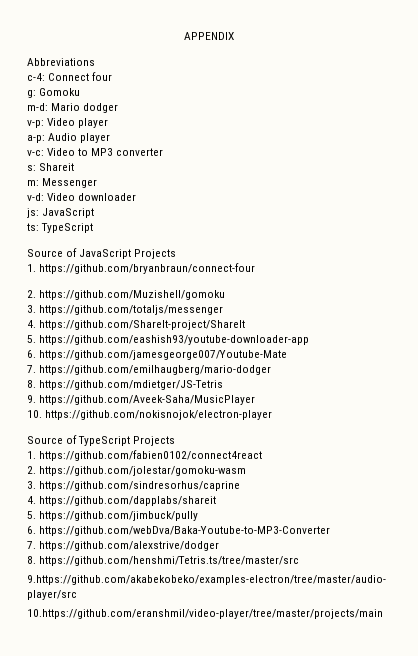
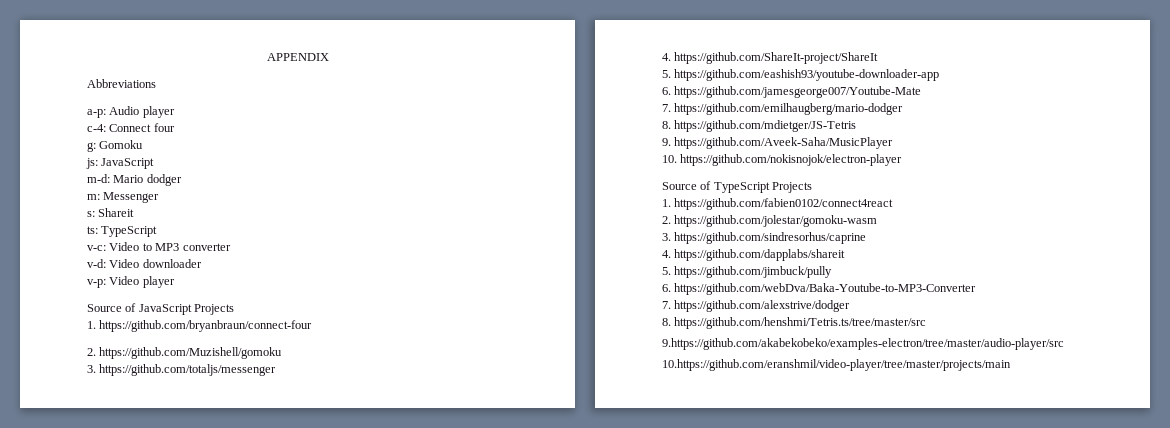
(95, 62) none -> [87,106,175,118] // a-p: Audio player
(81, 92) none -> [86,158,155,169] // js: JavaScript
[27,118,109,128] [27,133,111,143] v-p: Video player // a-p: Audio player -> [87,192,160,203] [87,208,135,217] [87,226,158,237] m: Messenger // s: Shareit // ts: TypeScript
[27,163,75,171] [27,178,98,188] // s: Shareit // m: Messenger -> (231, 247) none
[27,208,95,218] [27,223,94,233] js: JavaScript // ts: TypeScript -> [87,276,175,288] v-p: Video player

